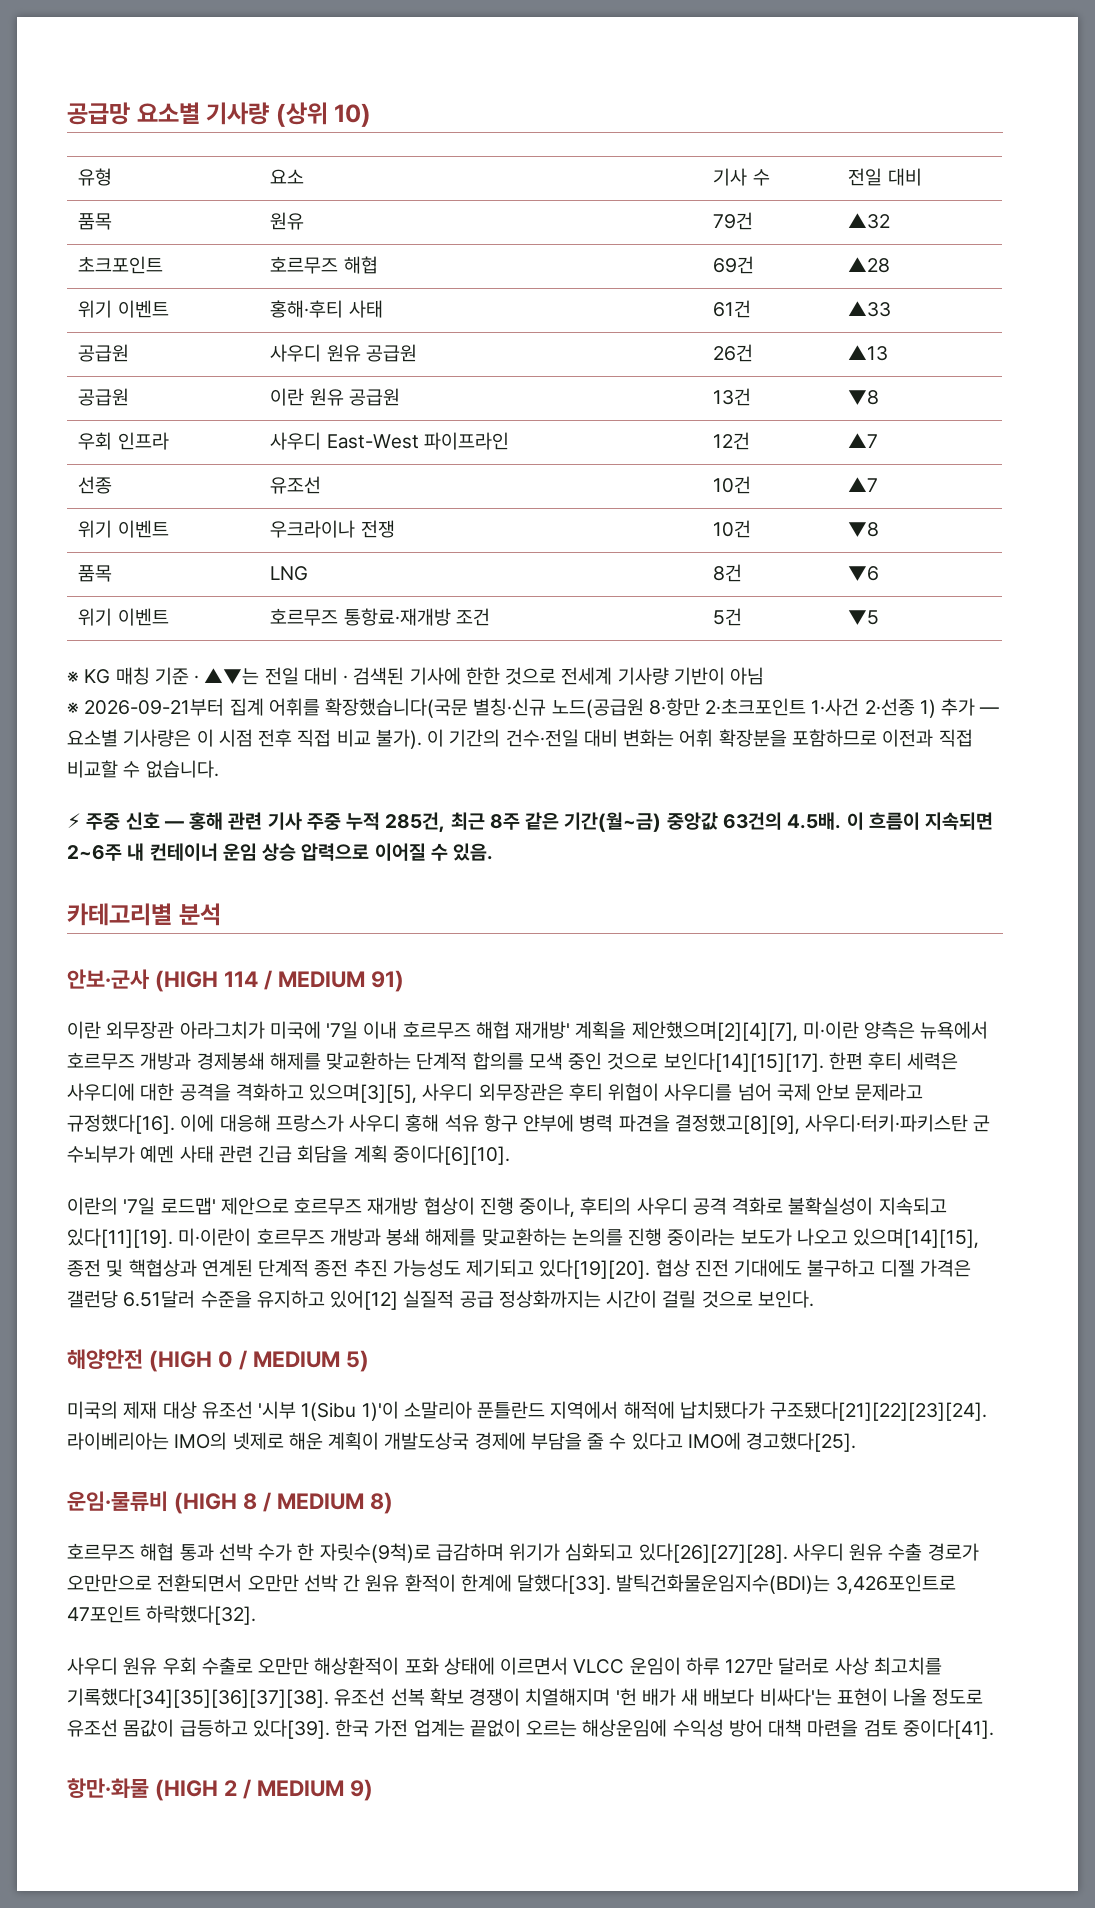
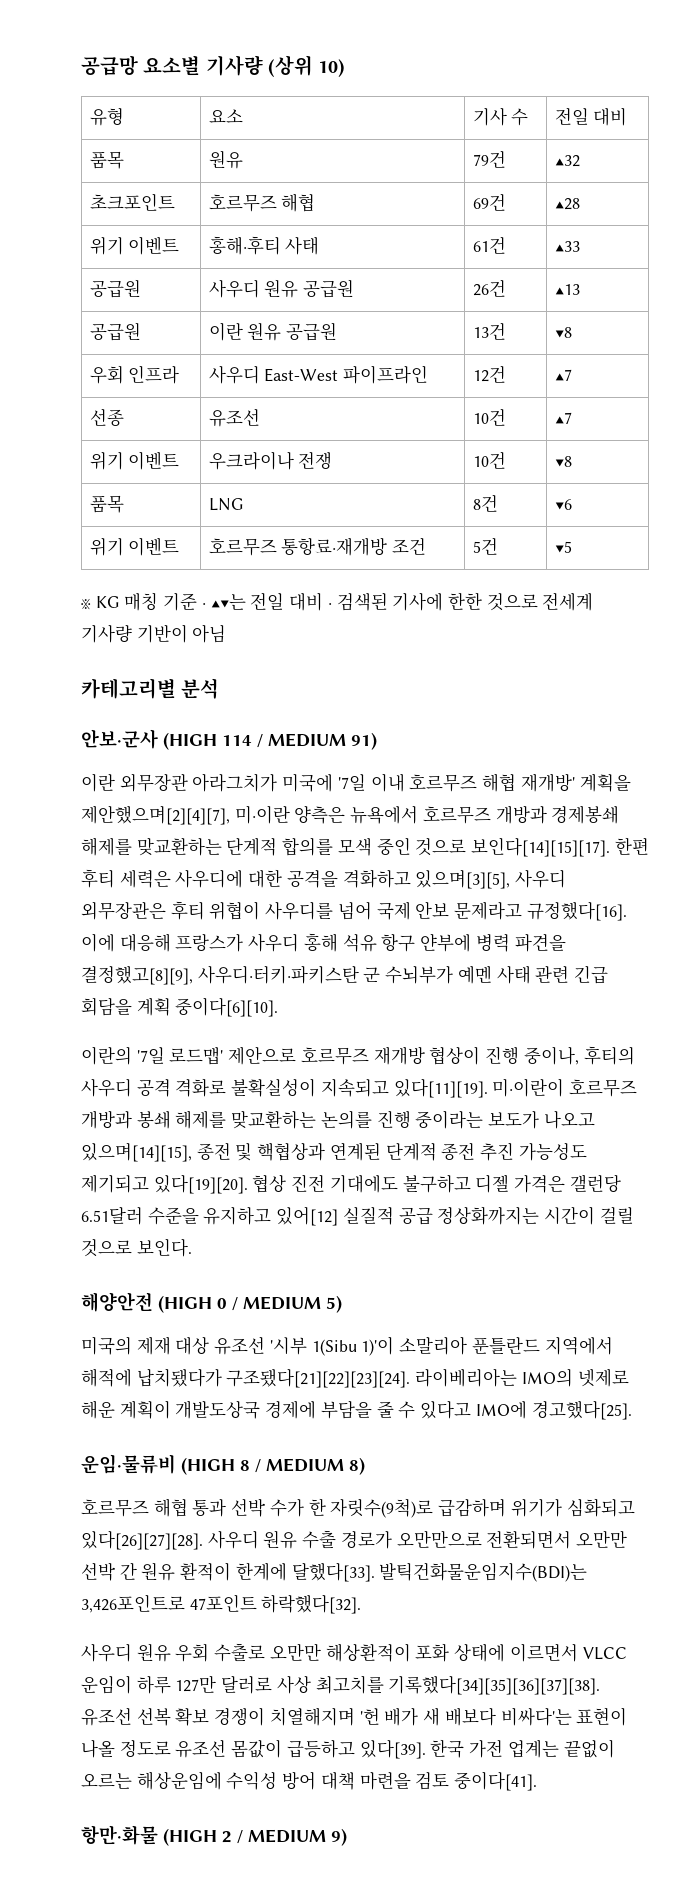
[67,698,1000,718] [67,729,973,749] [67,760,219,778] [67,812,994,833] [67,843,494,861] // ※ 2026-09-21부터 집계 어휘를 확장했습니다(국문 별칭·신규 노드(공급원 8·항만 2·초크포인트 1·사건 2·선종 1) 추가 — 요소별 기사량은 이 시점 전후 직접 비교 불가). 이 기간의 건수·전일 대비 변화는 어휘 확장분을 포함하므로 이전과 직접 비교할 수 없습니다. // ⚡ 주중 신호 — 홍해 관련 기사 주중 누적 285건, 최근 8주 같은 기간(월~금) 중앙값 63건의 4.5배. 이 흐름이 지속되면 2~6주 내 컨테이너 운임 상승 압력으로 이어질 수 있음. -> (227, 633) none

